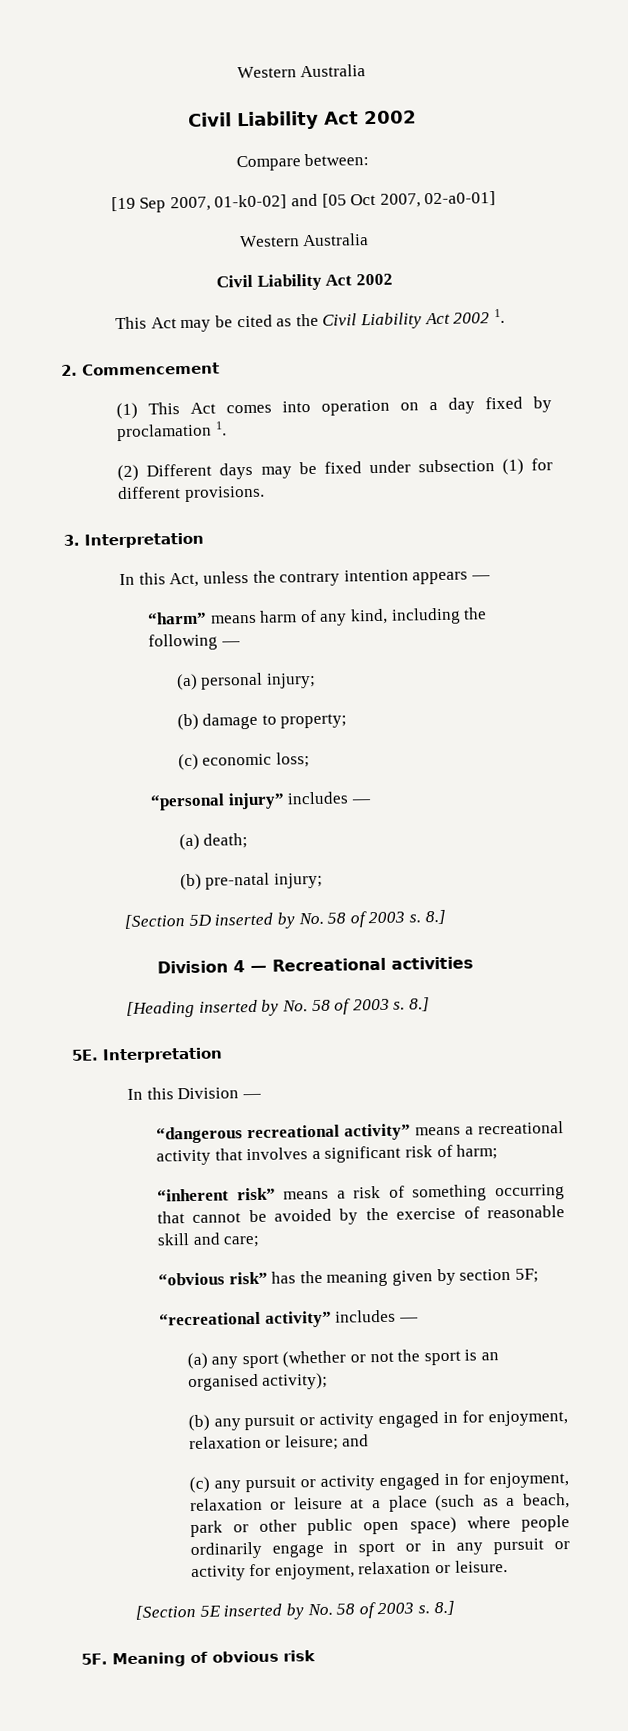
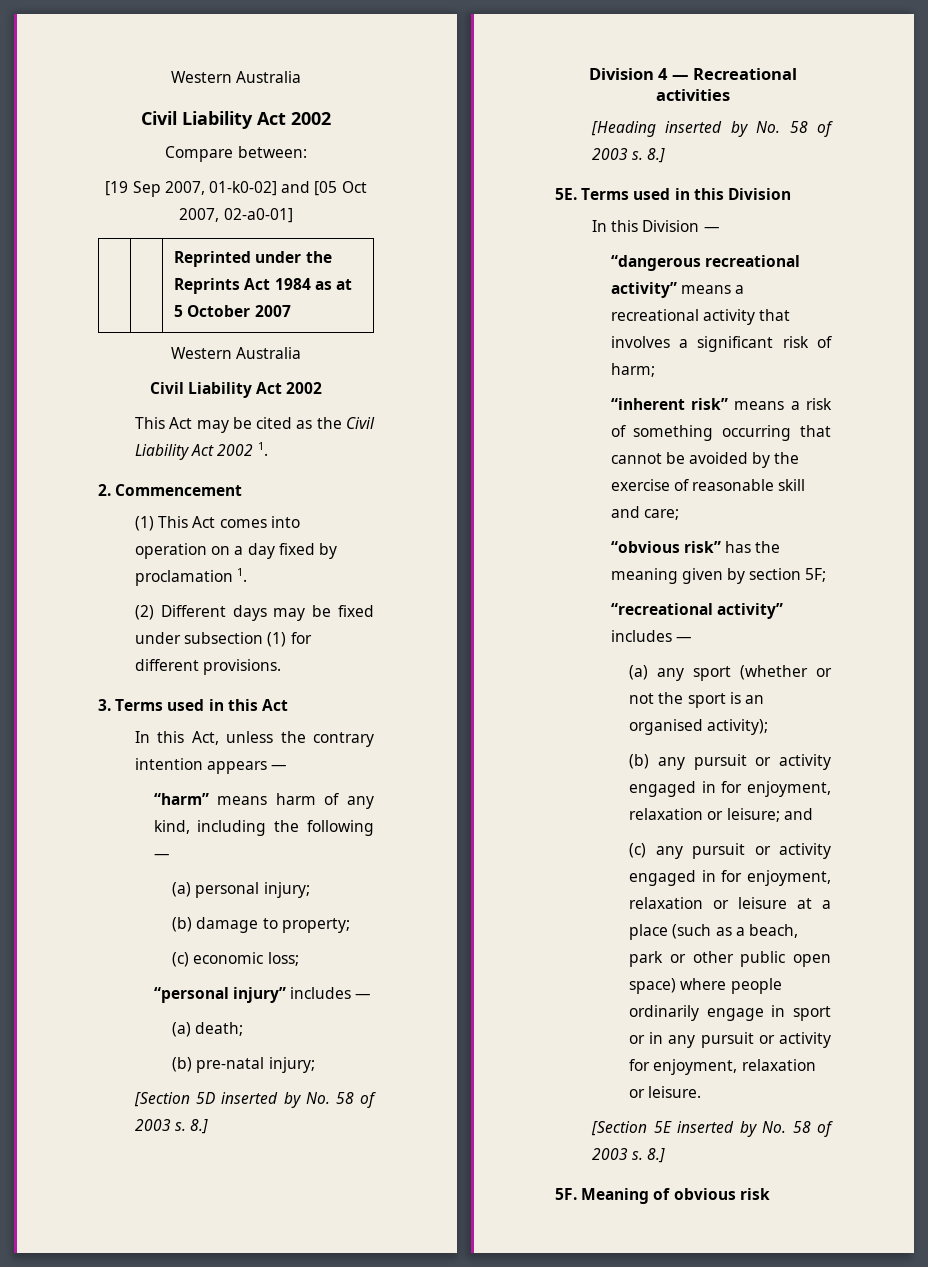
(497, 199) none -> [174,251,332,267] [174,278,352,294] [174,305,291,317] // | | Reprinted under the Reprints Act 1984 as at 5 October 2007
[84,532,204,549] Interpretation -> [115,699,288,711] Terms used in this Act
[102,1047,223,1064] Interpretation -> [581,188,791,200] Terms used in this Division

